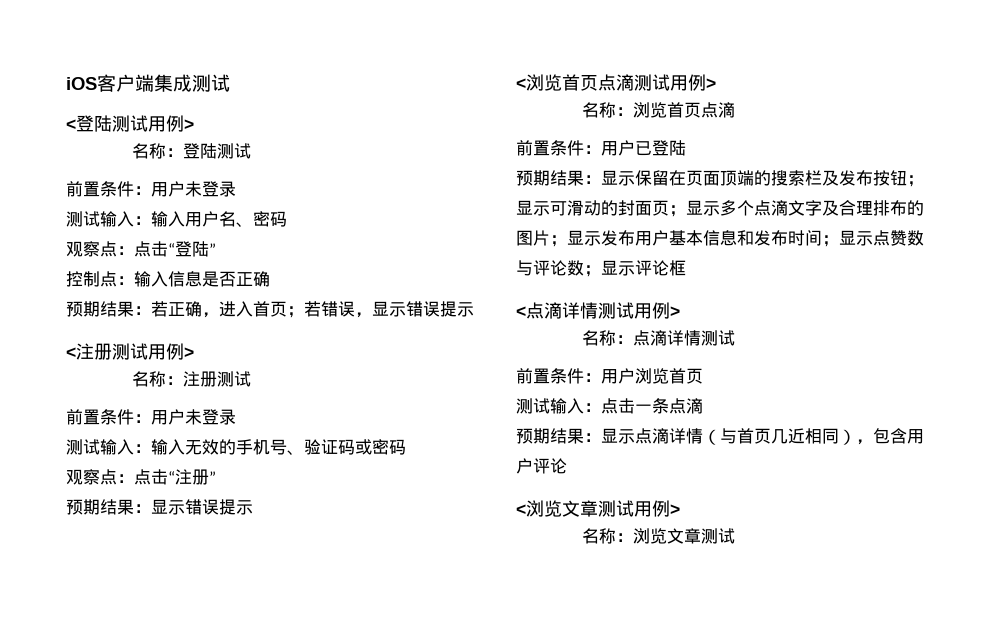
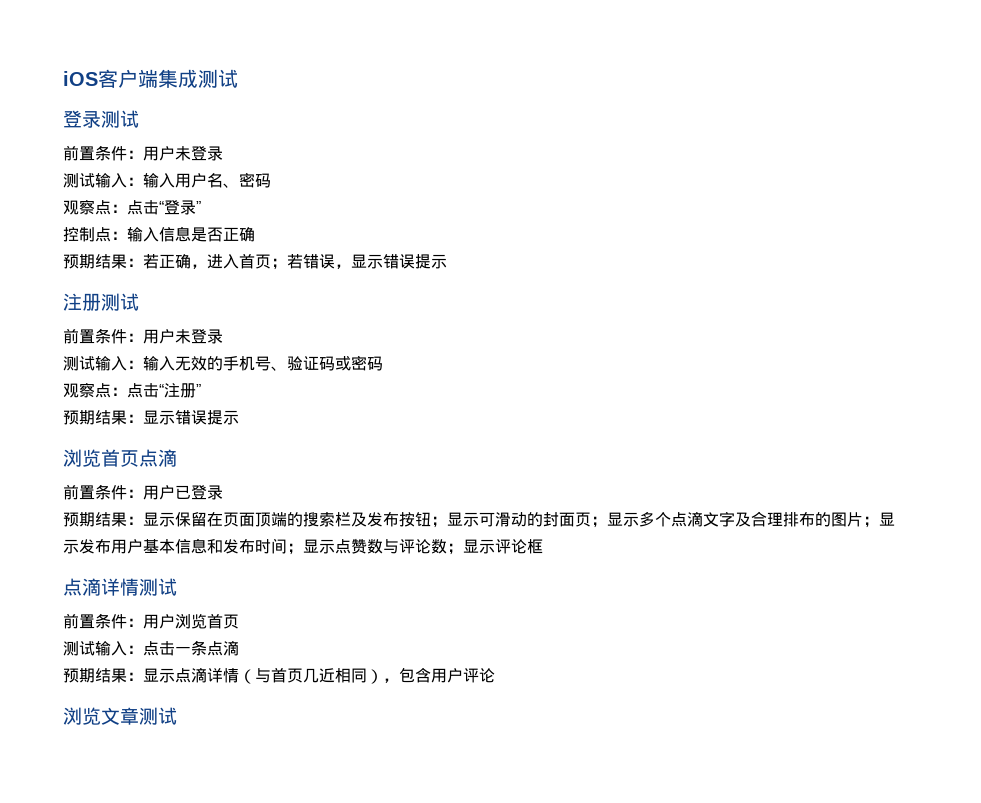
[66,115,194,132] [132,143,218,159] <登陆测试用例> // 名称：登陆 -> [63,110,101,128] 登录
[192,241,209,257] 陆 -> [180,200,196,215] 录
[66,343,194,360] [132,371,184,387] <注册测试用例> // 名称： -> (447, 261) none
[516,74,716,91] [582,102,634,118] <浏览首页点滴测试用例> // 名称： -> (239, 417) none
[669,140,686,156] 陆 -> [207,485,223,500] 录
[516,302,680,319] [582,330,634,346] <点滴详情测试用例> // 名称： -> (543, 546) none
[516,500,680,517] [582,528,736,544] <浏览文章测试用例> // 名称：浏览文章测试 -> [63,707,177,725] 浏览文章测试

